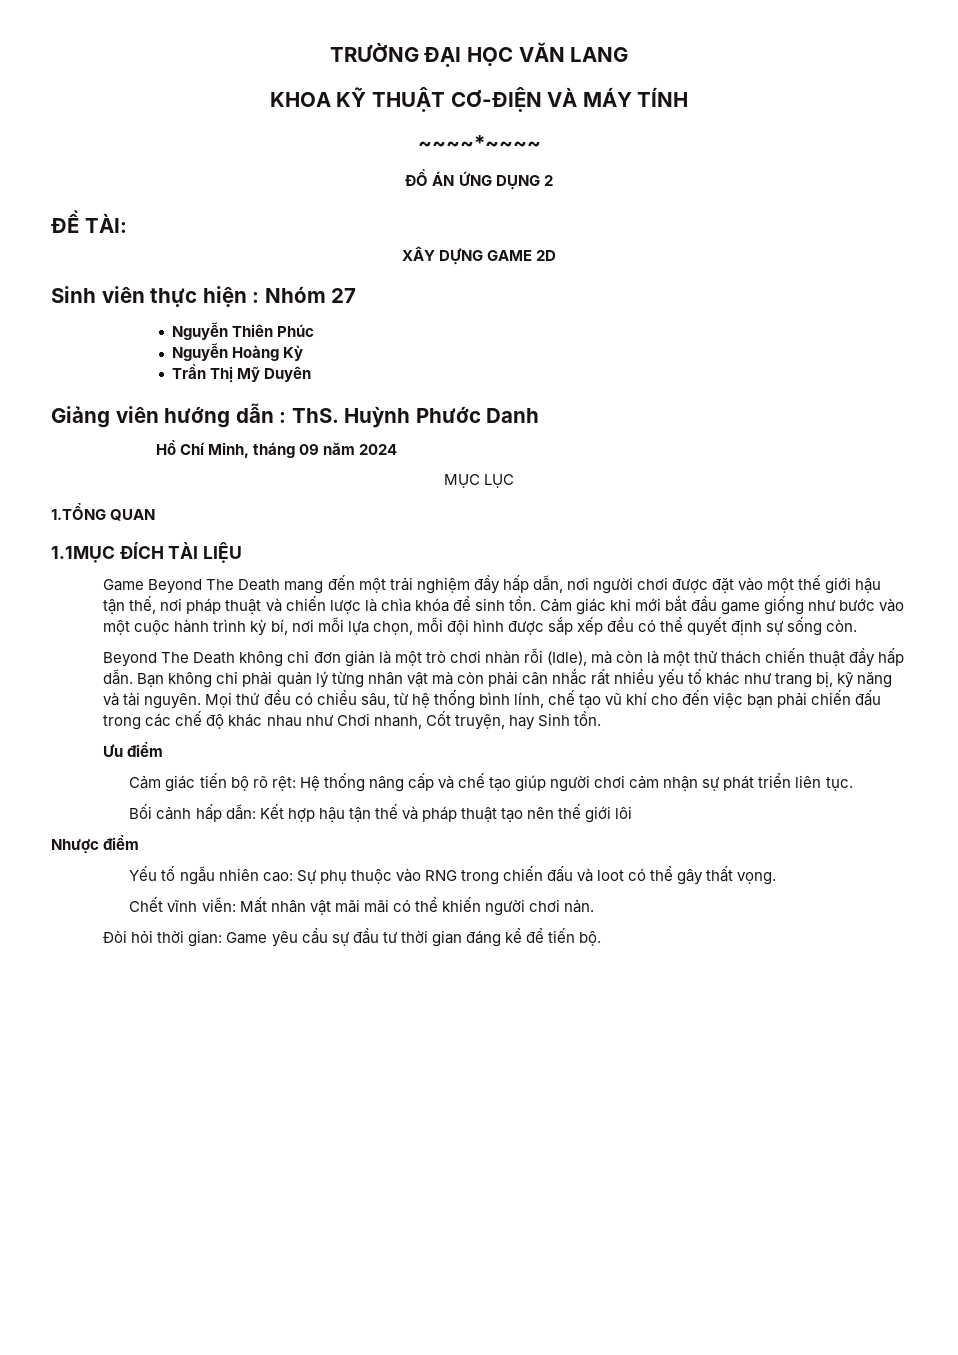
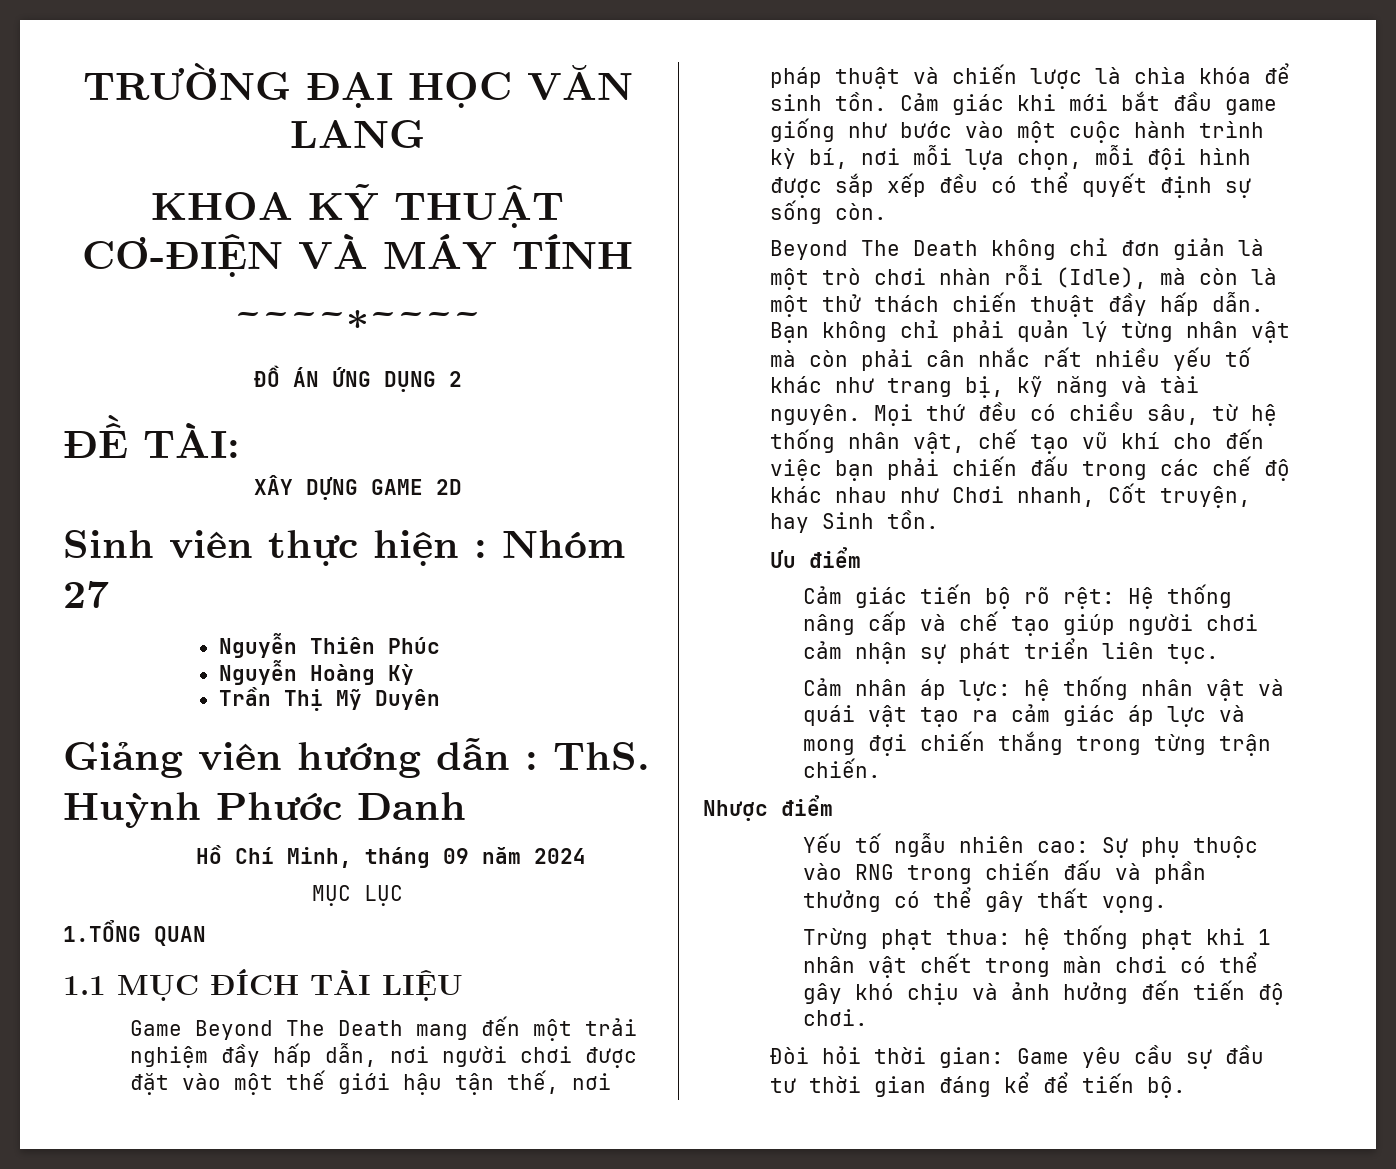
[51,546,115,563] 1.1MỤC -> [63,975,199,1001] 1.1 MỤC
[478,692,544,708] bình lính, -> [847,432,965,454] nhân vật,
[129,804,633,823] Bối cảnh hấp dẫn: Kết hợp hậu tận thế và pháp thuật tạo nên thế giới lôi -> [802,676,1284,701] [802,704,1245,727] [802,731,1271,756] [802,758,881,778] Cảm nhân áp lực: hệ thống nhân vật và quái vật tạo ra cảm giác áp lực và mong đợi chiến thắng trong từng trận chiến.
[597,870,625,881] loot -> [1153,861,1206,884] [802,890,881,912] phần thưởng
[129,897,595,916] Chết vĩnh viễn: Mất nhân vật mãi mãi có thể khiến người chơi nản. -> [802,925,1271,950] [802,952,1258,978] [802,980,1284,1005] [802,1009,868,1026] Trừng phạt thua: hệ thống phạt khi 1 nhân vật chết trong màn chơi có thể gây khó chịu và ảnh hưởng đến tiến độ chơi.

